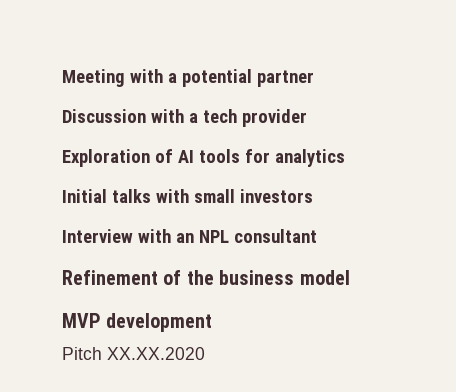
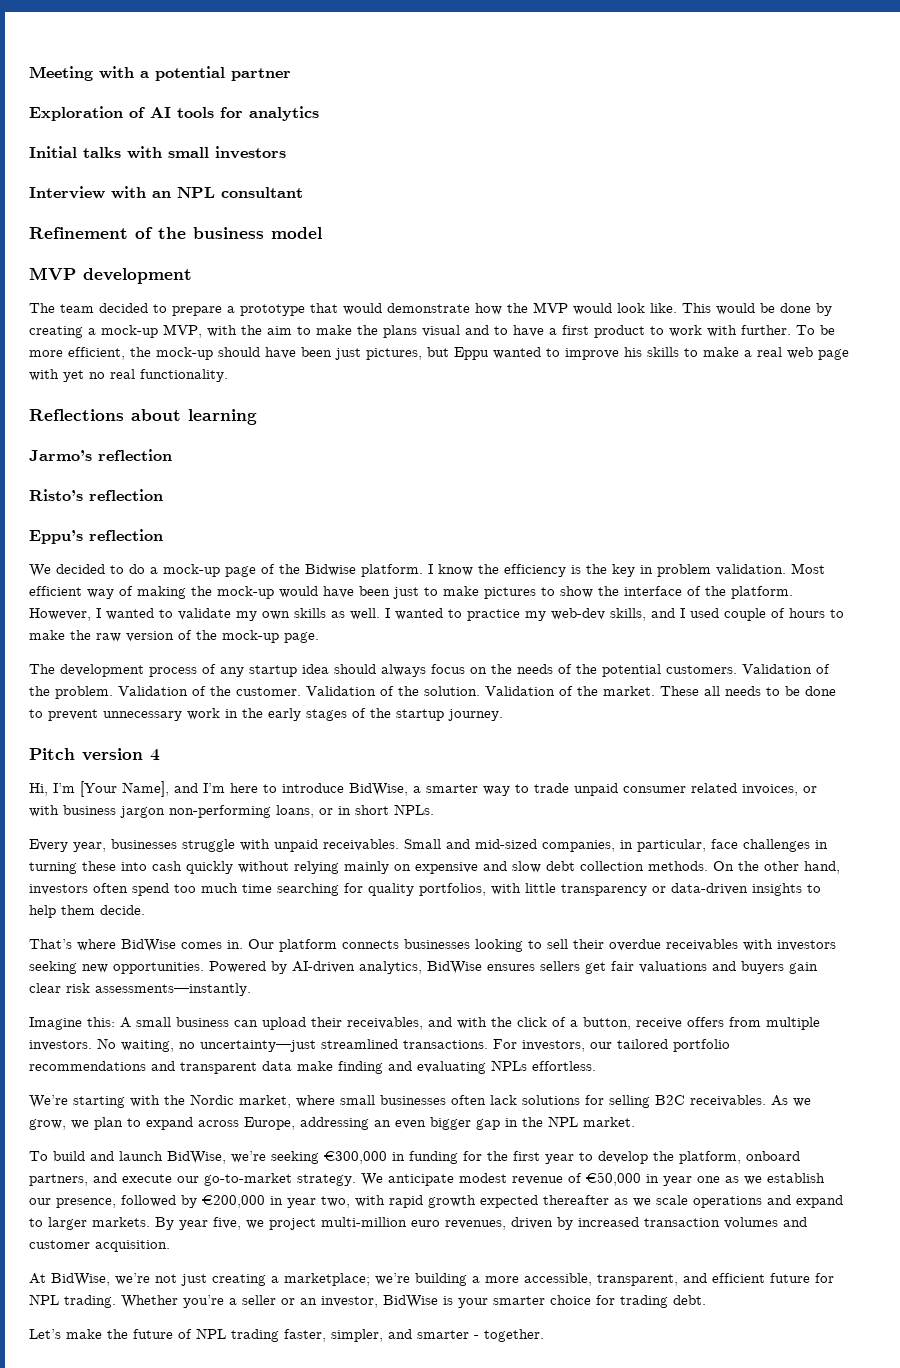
[62,109,307,127] // Discussion with a tech provider -> (291, 74) none
[62,347,205,360] Pitch XX.XX.2020 -> [29,302,832,316] [29,324,835,338] [29,347,849,360] [29,369,228,382] [29,409,257,425] [29,449,172,461] [29,489,163,501] [29,529,163,544] [29,563,825,577] [29,586,793,599] [29,608,844,621] [29,630,319,643] [29,664,830,677] [29,686,836,699] [29,708,503,721] [29,748,160,761] [29,781,817,797] [29,804,434,818] [29,839,828,852] [29,861,840,874] [29,883,821,896] [29,905,145,918] [29,939,836,952] [29,961,818,974] [29,983,251,996] [29,1017,820,1030] [29,1038,730,1052] [29,1060,596,1074] [29,1094,811,1108] [29,1116,635,1130] [29,1151,800,1164] [29,1172,825,1186] [29,1195,843,1208] [29,1217,807,1230] [29,1240,170,1252] [29,1273,834,1286] [29,1294,706,1308] [29,1328,544,1342] The team decided to prepare a prototype that would demonstrate how the MVP would look like. This would be done by creating a mock-up MVP, with the aim to make the plans visual and to have a first product to work with further. To be more efficient, the mock-up should have been just pictures, but Eppu wanted to improve his skills to make a real web page with yet no real functionality. // Reflections about learning // Jarmo’s reflection // Risto’s reflection // Eppu’s reflection // We decided to do a mock-up page of the Bidwise platform. I know the efficiency is the key in problem validation. Most efficient way of making the mock-up would have been just to make pictures to show the interface of the platform. However, I wanted to validate my own skills as well. I wanted to practice my web-dev skills, and I used couple of hours to make the raw version of the mock-up page. // The development process of any startup idea should always focus on the needs of the potential customers. Validation of the problem. Validation of the customer. Validation of the solution. Validation of the market. These all needs to be done to prevent unnecessary work in the early stages of the startup journey. // Pitch version 4 // Hi, I’m [Your Name], and I’m here to introduce BidWise, a smarter way to trade unpaid consumer related invoices, or with business jargon non-performing loans, or in short NPLs. // Every year, businesses struggle with unpaid receivables. Small and mid-sized companies, in particular, face challenges in turning these into cash quickly without relying mainly on expensive and slow debt collection methods. On the other hand, investors often spend too much time searching for quality portfolios, with little transparency or data-driven insights to help them decide. // That’s where BidWise comes in. Our platform connects businesses looking to sell their overdue receivables with investors seeking new opportunities. Powered by AI-driven analytics, BidWise ensures sellers get fair valuations and buyers gain clear risk assessments—instantly. // Imagine this: A small business can upload their receivables, and with the click of a button, receive offers from multiple investors. No waiting, no uncertainty—just streamlined transactions. For investors, our tailored portfolio recommendations and transparent data make finding and evaluating NPLs effortless. // We’re starting with the Nordic market, where small businesses often lack solutions for selling B2C receivables. As we grow, we plan to expand across Europe, addressing an even bigger gap in the NPL market. // To build and launch BidWise, we’re seeking €300,000 in funding for the first year to develop the platform, onboard partners, and execute our go-to-market strategy. We anticipate modest revenue of €50,000 in year one as we establish our presence, followed by €200,000 in year two, with rapid growth expected thereafter as we scale operations and expand to larger markets. By year five, we project multi-million euro revenues, driven by increased transaction volumes and customer acquisition. // At BidWise, we’re not just creating a marketplace; we’re building a more accessible, transparent, and efficient future for NPL trading. Whether you’re a seller or an investor, BidWise is your smarter choice for trading debt. // Let’s make the future of NPL trading faster, simpler, and smarter - together.

